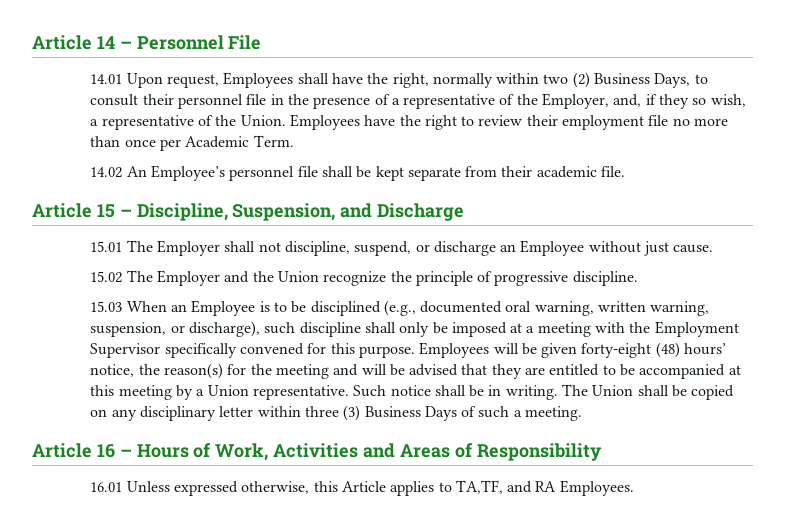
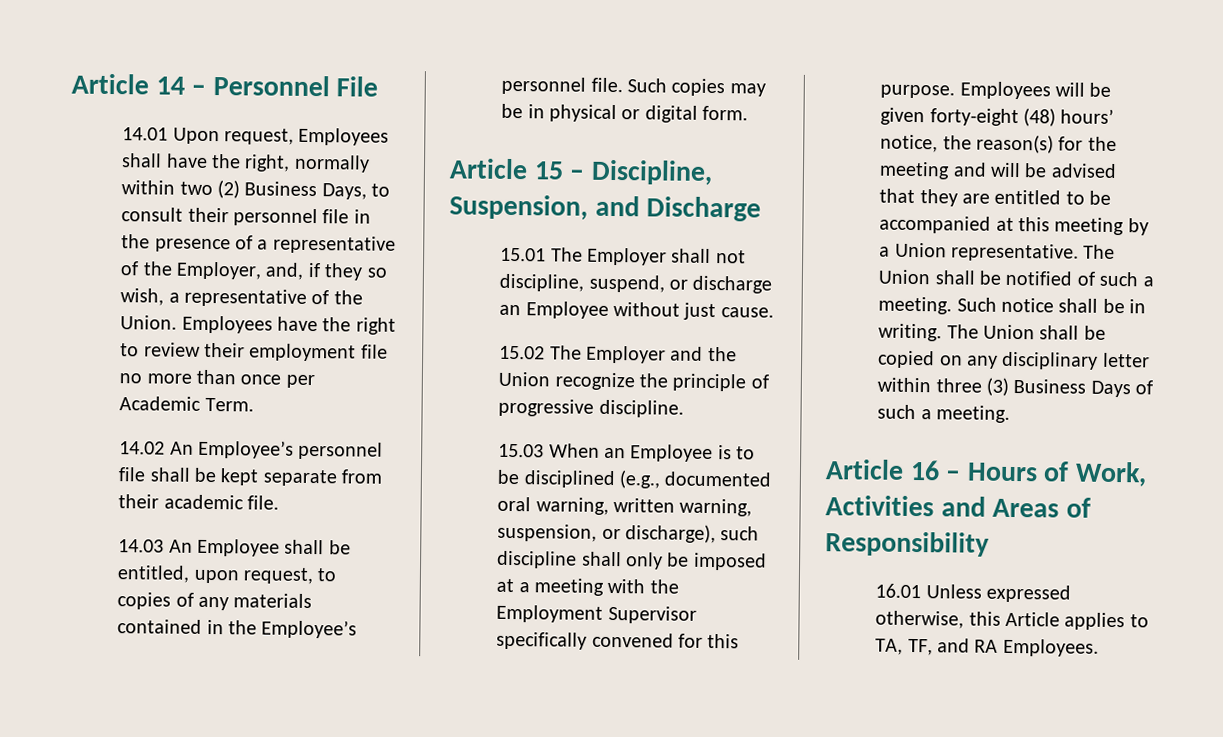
(626, 171) none -> [118,538,351,557] [117,565,337,585] [117,592,313,611] [117,619,358,639] [501,76,766,97] [501,103,749,123] // 14.03 An Employee shall be entitled, upon request, to copies of any materials contained in the Employee’s personnel file. Such copies may be in physical or digital form.
(349, 392) none -> [1083,244,1116,260] [878,269,1154,287] [878,296,953,315] The Union shall be notified of such a meeting.
[455,480,503,494] TA,TF, -> [875,638,933,656] TA, TF,

